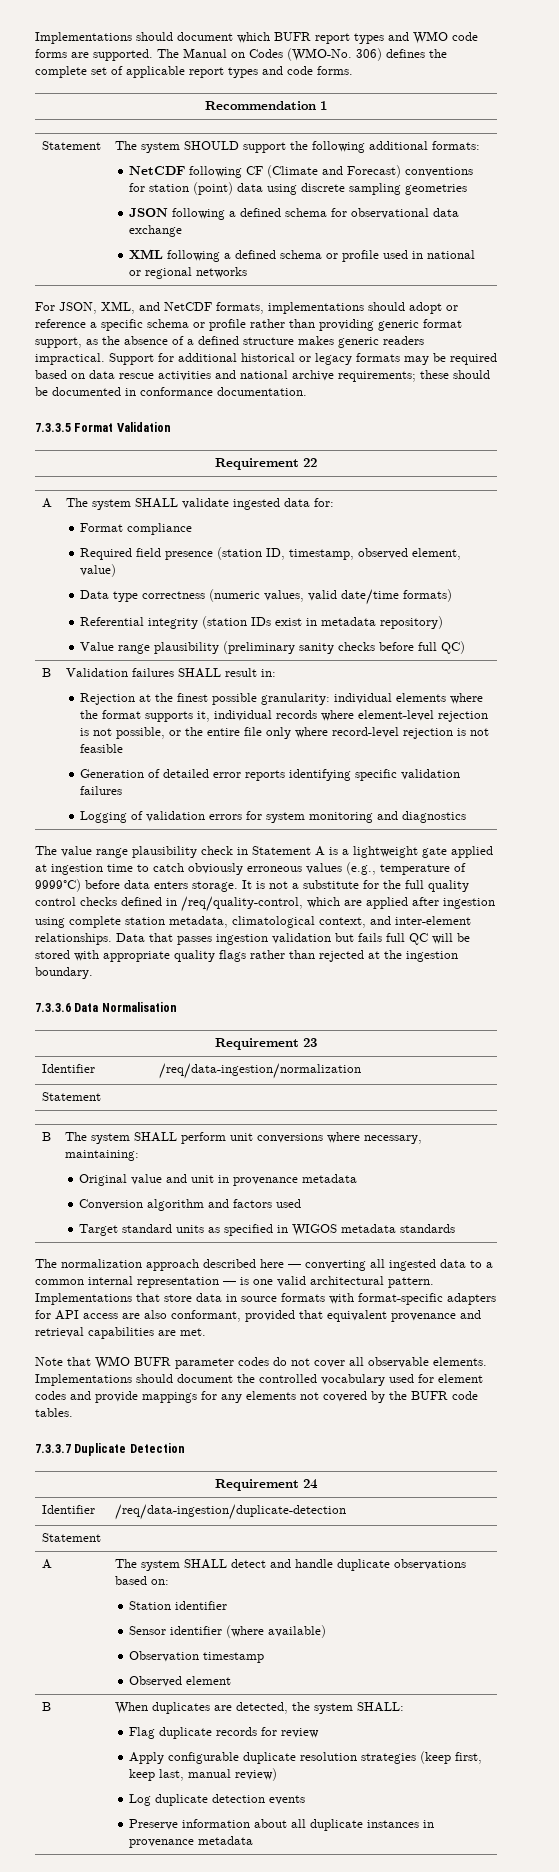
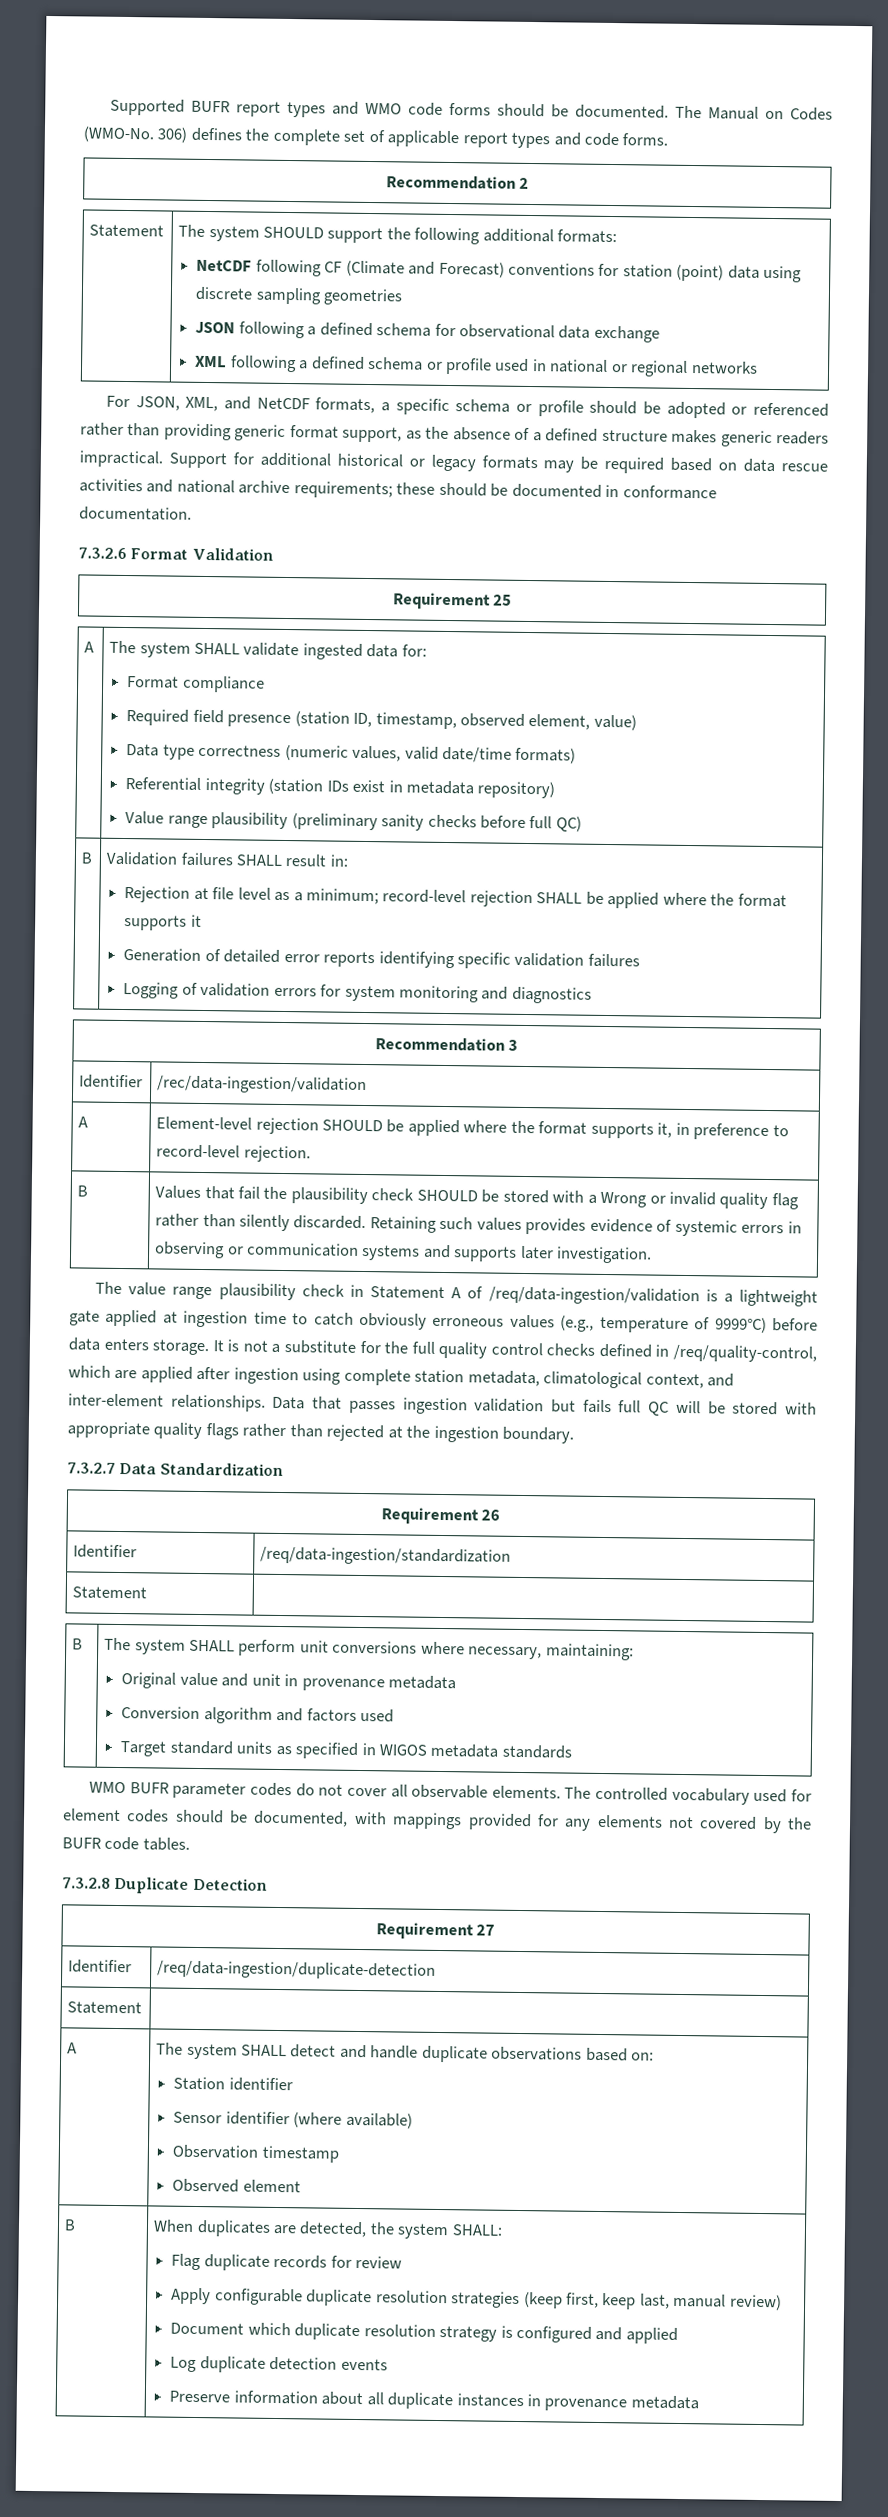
[35,32,270,44] Implementations should document which -> [110,98,186,116] Supported
[71,49,153,61] are supported. -> [497,103,670,119] should be documented.
[320,101,327,110] 1 -> [519,177,530,189] 2
[268,302,458,314] [35,319,86,328] implementations should adopt or reference -> (376, 405) none
(246, 325) none -> [589,400,829,419] should be adopted or referenced
[35,423,71,432] 7.3.3.5 -> [78,547,127,560] 7.3.2.6
[303,458,317,467] 22 -> [493,594,513,606] 25
[155,693,484,705] [80,710,489,722] [80,727,490,739] [80,744,124,753] the finest possible granularity: individual elements where the format supports it, individual records where element-level rejection is not possible, or the entire file only where record-level rejection is not feasible -> [212,887,787,909] [124,914,202,931] file level as a minimum; record-level rejection SHALL be applied where the format supports it
(467, 817) none -> [374,1037,519,1052] [79,1074,144,1089] [157,1075,368,1095] [78,1116,89,1128] [156,1116,789,1141] [156,1144,311,1163] [77,1185,89,1197] [155,1185,799,1210] [155,1213,802,1237] [154,1241,653,1264] // Recommendation 3 // Identifier | /rec/data-ingestion/validation // A | Element-level rejection SHOULD be applied where the format supports it, in preference to record-level rejection. // B | Values that fail the plausibility check SHOULD be stored with a Wrong or invalid quality flag rather than silently discarded. Retaining such values provides evidence of systemic errors in observing or communication systems and supports later investigation.
(325, 851) none -> [467,1286,700,1306] of /req/data-ingestion/validation
[35,1002,177,1012] [215,1038,317,1050] [41,1064,95,1073] [158,1063,361,1079] 7.3.3.6 Data Normalisation // Requirement 23 // Identifier | /req/data-ingestion/normalization -> [67,1462,284,1477] [380,1507,501,1525] [73,1544,138,1559] [260,1546,512,1566] 7.3.2.7 Data Standardization // Requirement 26 // Identifier | /req/data-ingestion/standardization
[35,1259,493,1271] [35,1276,434,1288] [35,1293,496,1305] [35,1310,481,1322] [35,1327,206,1339] [35,1357,91,1366] The normalization approach described here — converting all ingested data to a common internal representation — is one valid architectural pattern. Implementations that store data in source formats with format-specific adapters for API access are also conformant, provided that equivalent provenance and retrieval capabilities are met. // Note that -> (572, 1751) none
[35,1374,255,1386] Implementations should document the -> [564,1786,592,1799] The
[70,1391,197,1403] and provide mappings -> [174,1809,532,1831] should be documented, with mappings provided
[35,1444,71,1453] 7.3.3.7 -> [62,1877,111,1889] 7.3.2.8
[303,1479,318,1489] 24 -> [476,1924,496,1936] 27
(278, 1774) none -> [170,2322,678,2344] // Document which duplicate resolution strategy is configured and applied

